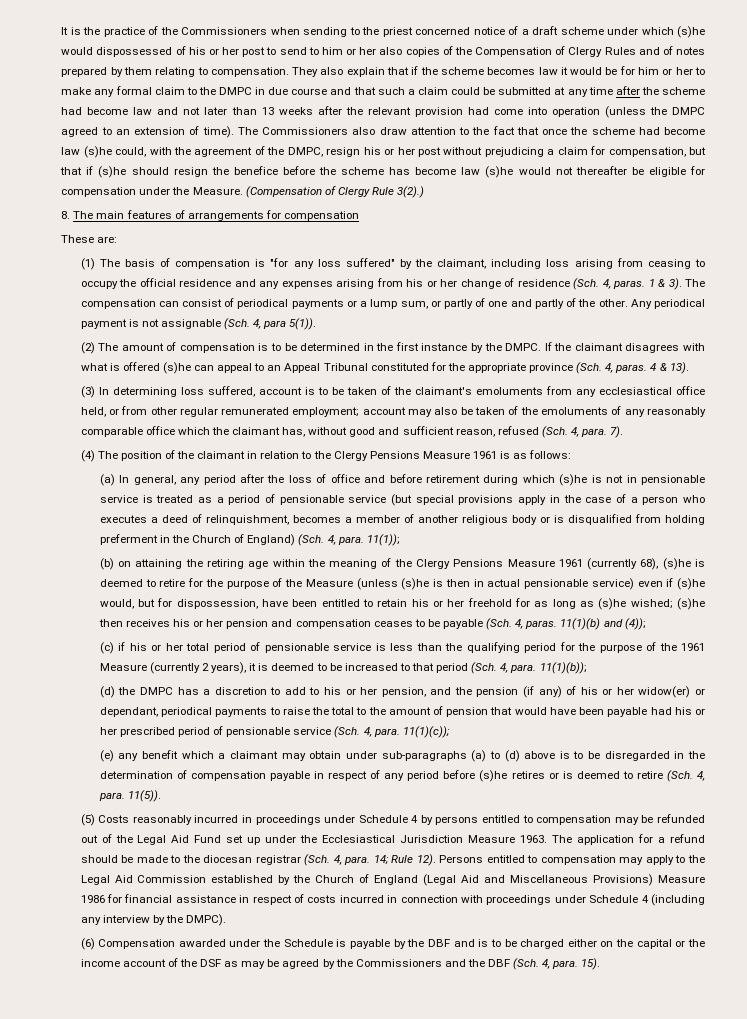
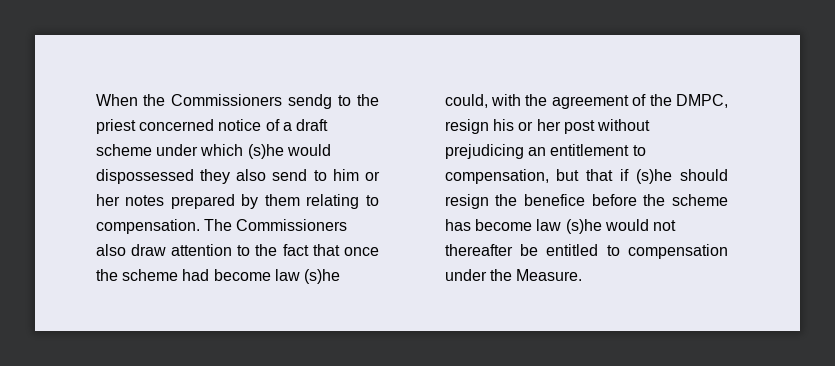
[61,26,348,37] It is the practice of the Commissioners when sending -> [95,94,333,109] When the Commissioners sendg
[175,46,277,57] of his or her post to -> [199,169,267,184] they also
[379,46,673,57] also copies of the Compensation of Clergy Rules and of -> (120, 200) none
[292,66,706,77] [61,86,705,97] [61,106,706,118] [61,126,234,138] They also explain that if the scheme becomes law it would be for him or her to make any formal claim to the DMPC in due course and that such a claim could be submitted at any time after the scheme had become law and not later than 13 weeks after the relevant provision had come into operation (unless the DMPC agreed to an extension of time). -> (200, 226) none
[547,146,606,155] a claim for -> [527,144,646,156] an entitlement to
[648,166,705,177] eligible for -> [546,244,620,256] entitled to
[245,186,425,198] [61,210,360,221] [61,235,118,243] [80,258,705,270] [80,278,705,290] [80,298,705,309] [80,318,317,330] [80,342,705,354] [80,362,689,374] [80,386,705,398] [80,406,706,417] [80,426,624,438] [80,450,572,462] [99,474,705,486] [99,494,706,506] [99,514,705,525] [99,534,400,546] [99,558,706,570] [99,578,706,590] [99,598,705,610] [98,618,646,630] [99,642,706,654] [99,662,587,674] [99,686,706,698] [99,706,706,717] [99,726,450,738] [99,750,705,762] [99,770,705,782] [98,790,161,802] [80,814,705,826] [80,834,705,845] [80,854,705,866] [80,874,705,886] [80,894,705,906] [80,914,226,926] [80,938,705,950] [80,958,601,970] (Compensation of Clergy Rule 3(2).) // 8. The main features of arrangements for compensation // These are: // (1) The basis of compensation is "for any loss suffered" by the claimant, including loss arising from ceasing to occupy the official residence and any expenses arising from his or her change of residence (Sch. 4, paras. 1 & 3). The compensation can consist of periodical payments or a lump sum, or partly of one and partly of the other. Any periodical payment is not assignable (Sch. 4, para 5(1)). // (2) The amount of compensation is to be determined in the first instance by the DMPC. If the claimant disagrees with what is offered (s)he can appeal to an Appeal Tribunal constituted for the appropriate province (Sch. 4, paras. 4 & 13). // (3) In determining loss suffered, account is to be taken of the claimant's emoluments from any ecclesiastical office held, or from other regular remunerated employment; account may also be taken of the emoluments of any reasonably comparable office which the claimant has, without good and sufficient reason, refused (Sch. 4, para. 7). // (4) The position of the claimant in relation to the Clergy Pensions Measure 1961 is as follows: // (a) In general, any period after the loss of office and before retirement during which (s)he is not in pensionable service is treated as a period of pensionable service (but special provisions apply in the case of a person who executes a deed of relinquishment, becomes a member of another religious body or is disqualified from holding preferment in the Church of England) (Sch. 4, para. 11(1)); // (b) on attaining the retiring age within the meaning of the Clergy Pensions Measure 1961 (currently 68), (s)he is deemed to retire for the purpose of the Measure (unless (s)he is then in actual pensionable service) even if (s)he would, but for dispossession, have been entitled to retain his or her freehold for as long as (s)he wished; (s)he then receives his or her pension and compensation ceases to be payable (Sch. 4, paras. 11(1)(b) and (4)); // (c) if his or her total period of pensionable service is less than the qualifying period for the purpose of the 1961 Measure (currently 2 years), it is deemed to be increased to that period (Sch. 4, para. 11(1)(b)); // (d) the DMPC has a discretion to add to his or her pension, and the pension (if any) of his or her widow(er) or dependant, periodical payments to raise the total to the amount of pension that would have been payable had his or her prescribed period of pensionable service (Sch. 4, para. 11(1)(c)); // (e) any benefit which a claimant may obtain under sub-paragraphs (a) to (d) above is to be disregarded in the determination of compensation payable in respect of any period before (s)he retires or is deemed to retire (Sch. 4, para. 11(5)). // (5) Costs reasonably incurred in proceedings under Schedule 4 by persons entitled to compensation may be refunded out of the Legal Aid Fund set up under the Ecclesiastical Jurisdiction Measure 1963. The application for a refund should be made to the diocesan registrar (Sch. 4, para. 14; Rule 12). Persons entitled to compensation may apply to the Legal Aid Commission established by the Church of England (Legal Aid and Miscellaneous Provisions) Measure 1986 for financial assistance in respect of costs incurred in connection with proceedings under Schedule 4 (including any interview by the DMPC). // (6) Compensation awarded under the Schedule is payable by the DBF and is to be charged either on the capital or the income account of the DSF as may be agreed by the Commissioners and the DBF (Sch. 4, para. 15). -> (583, 275) none

